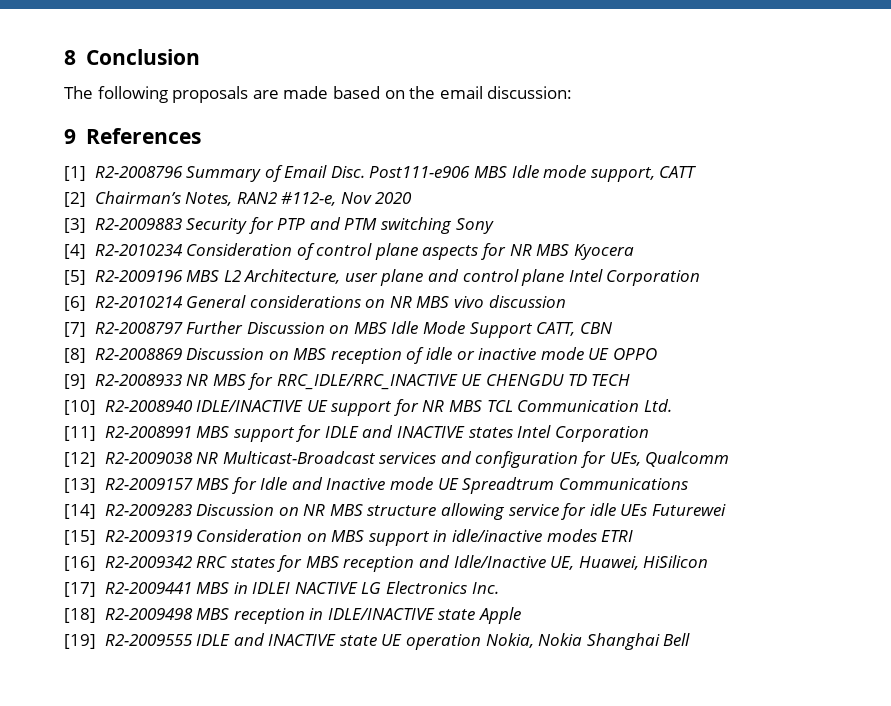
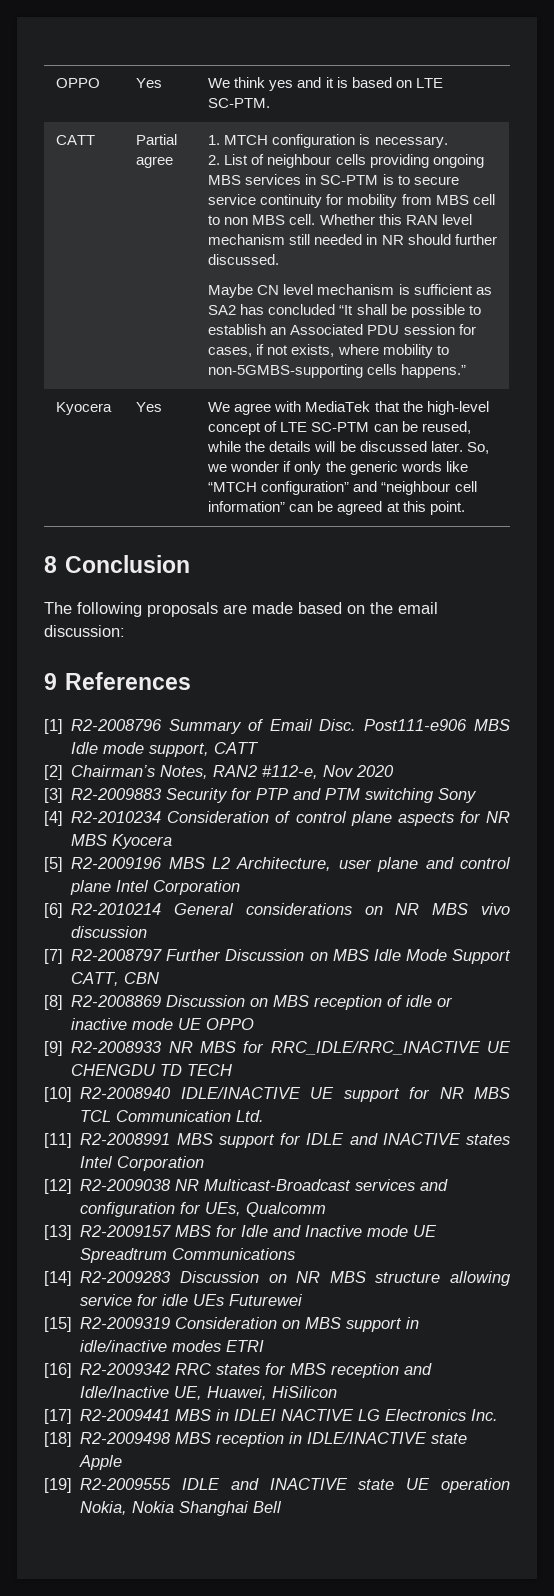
(64, 57) none -> [56,78,101,88] [136,78,163,88] [208,77,443,91] [208,98,271,108] [56,135,96,145] [136,134,178,145] [136,156,174,168] [208,134,448,148] [208,154,484,168] [208,174,459,185] [208,194,495,208] [208,214,472,225] [208,234,497,245] [208,254,280,265] [208,284,492,298] [208,304,481,318] [208,324,476,335] [208,344,449,358] [208,364,467,378] [56,402,113,415] [136,402,163,412] [208,401,489,415] [208,421,471,435] [207,441,489,454] [207,461,468,475] [208,481,477,495] [208,501,465,515] OPPO | Yes | We think yes and it is based on LTE SC-PTM. // CATT | Partial agree | 1. MTCH configuration is necessary. // 2. List of neighbour cells providing ongoing MBS services in SC-PTM is to secure service continuity for mobility from MBS cell to non MBS cell. Whether this RAN level mechanism still needed in NR should further discussed. // Maybe CN level mechanism is sufficient as SA2 has concluded “It shall be possible to establish an Associated PDU session for cases, if not exists, where mobility to non-5GMBS-supporting cells happens.” // Kyocera | Yes | We agree with MediaTek that the high-level concept of LTE SC-PTM can be reused, while the details will be discussed later. So, we wonder if only the generic words like “MTCH configuration” and “neighbour cell information” can be agreed at this point. //

